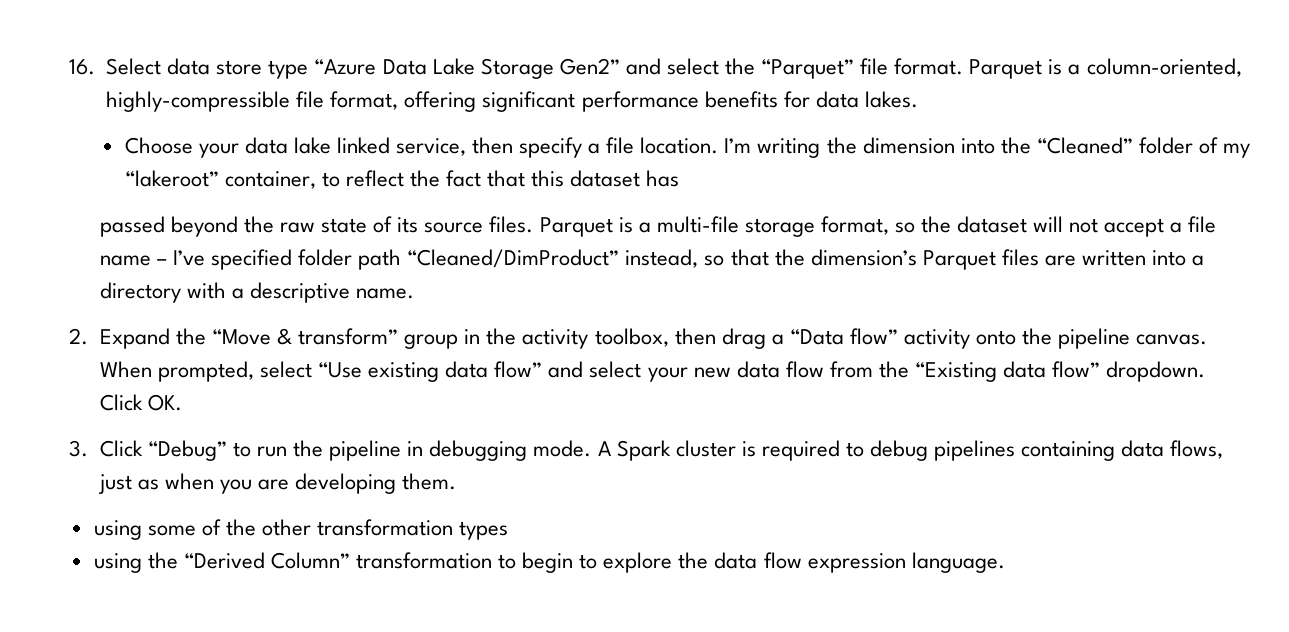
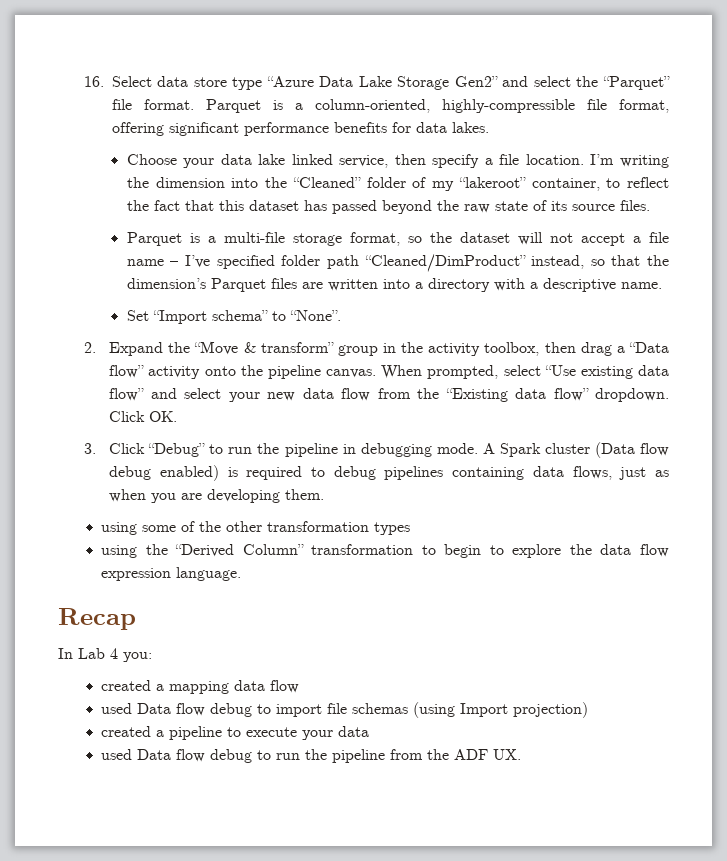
(680, 178) // -> (327, 205) none
(534, 224) none -> (650, 205) //
(415, 293) none -> [126,310,341,324] // Set “Import schema” to “None”.
(736, 448) none -> [594,442,669,458] [109,465,219,481] (Data flow debug enabled)
(1005, 562) none -> [58,608,136,630] [58,648,152,662] [101,680,300,694] [101,702,589,718] [101,726,370,740] [101,749,522,763] // Recap // In Lab 4 you: // created a mapping data flow // used Data flow debug to import file schemas (using Import projection) // created a pipeline to execute your data // used Data flow debug to run the pipeline from the ADF UX.

